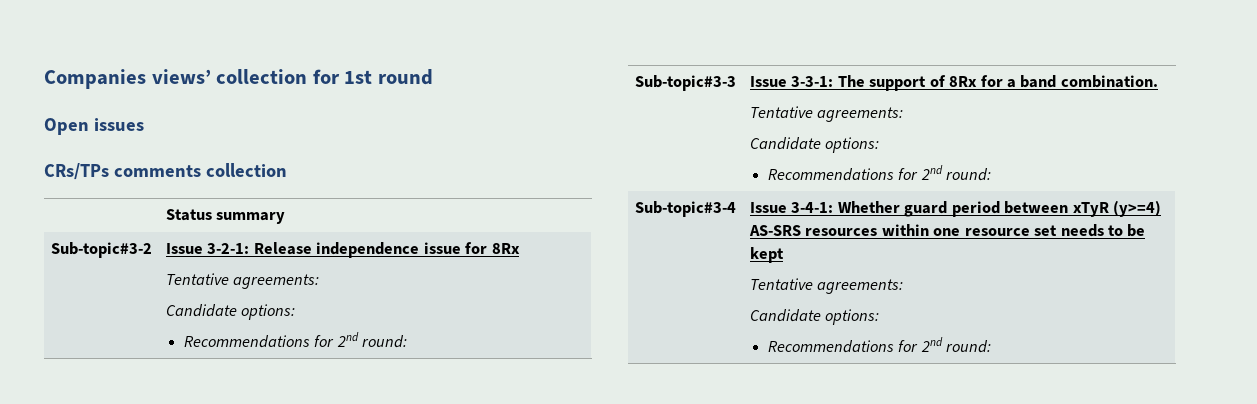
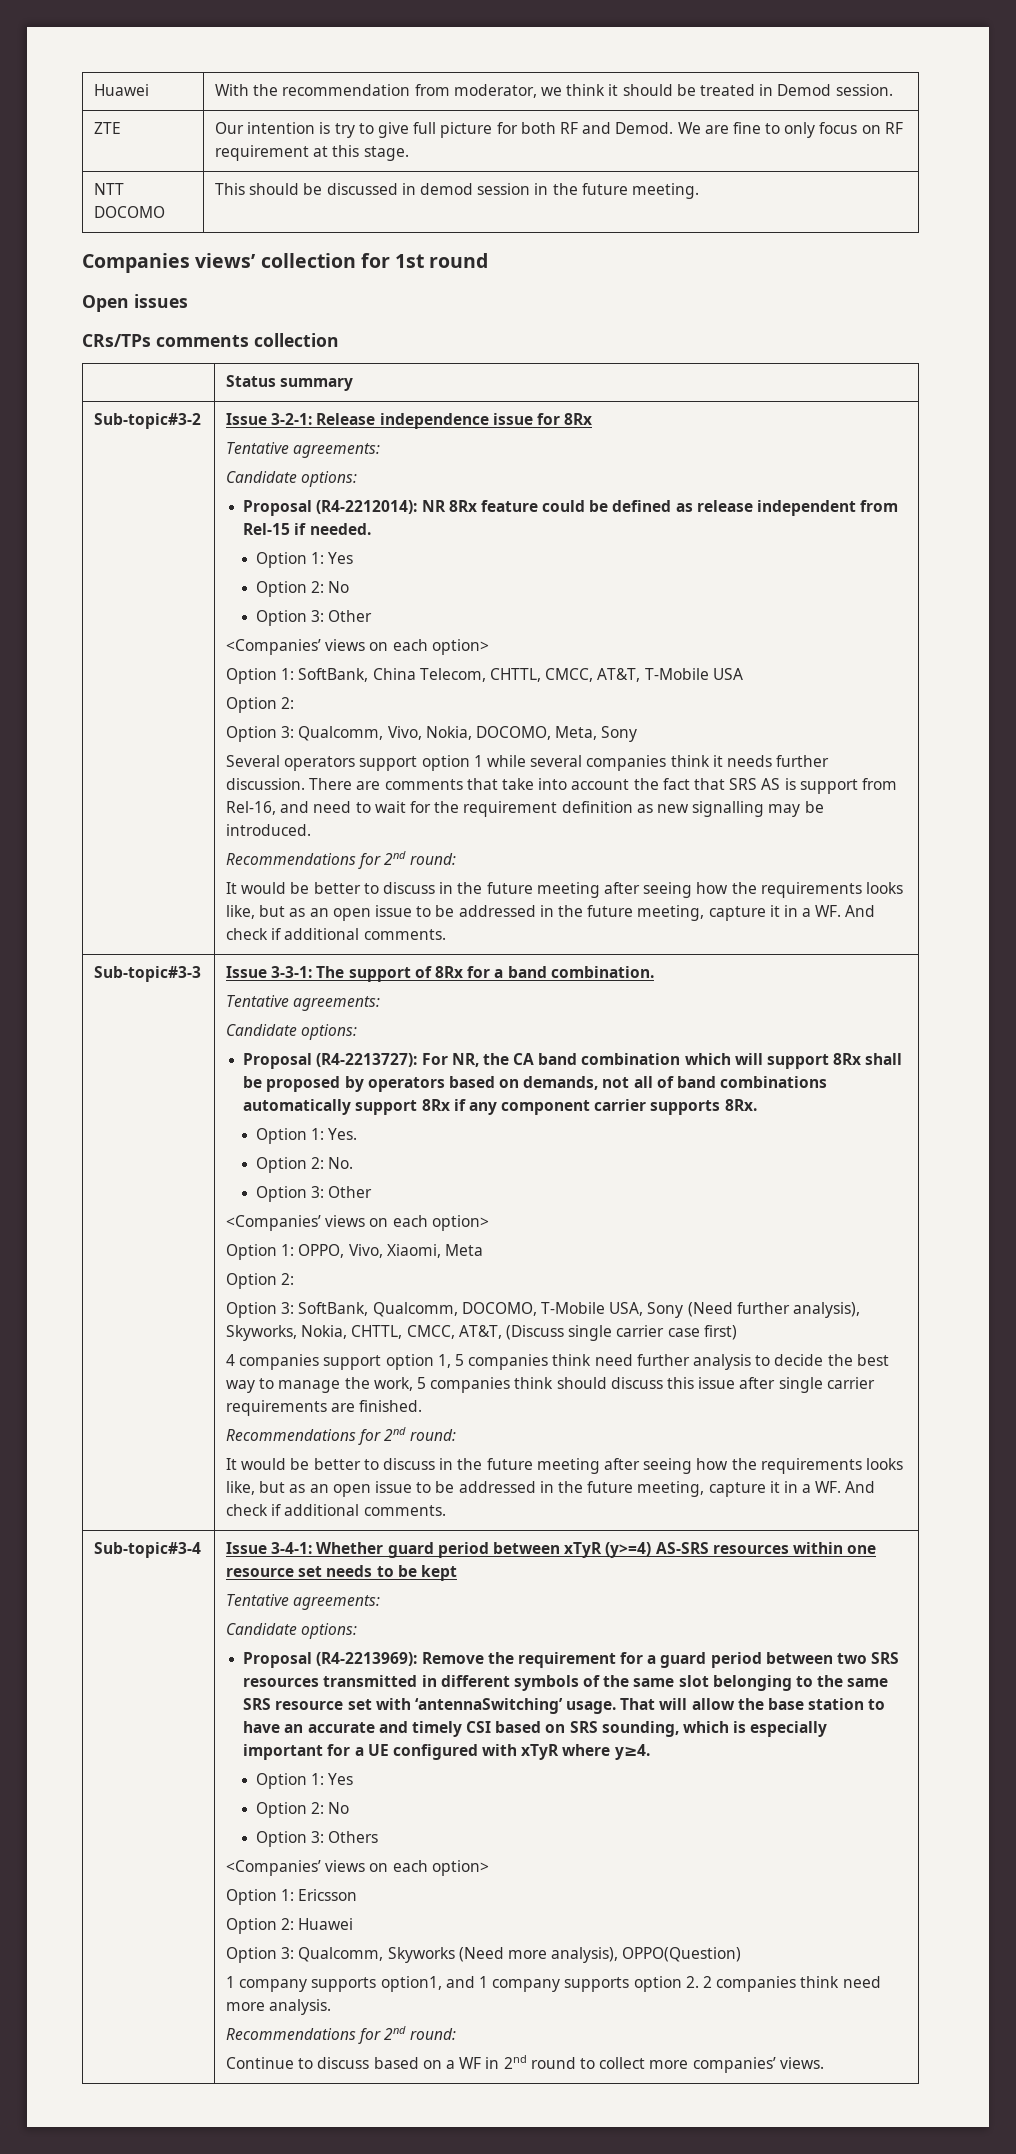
(44, 79) none -> [94,84,150,96] [215,84,893,98] [94,122,122,134] [215,122,903,138] [215,145,409,161] [94,183,125,195] [94,206,166,218] [215,183,699,199] Huawei | With the recommendation from moderator, we think it should be treated in Demod session. // ZTE | Our intention is try to give full picture for both RF and Demod. We are fine to only focus on RF requirement at this stage. // NTT DOCOMO | This should be discussed in demod session in the future meeting. //
[183,332,408,348] Recommendations for 2nd round: -> [243,500,899,516] [243,523,371,535] [256,552,354,568] [256,581,350,597] [256,610,373,626] [226,639,489,655] [226,668,743,684] [226,697,295,713] [226,726,638,742] [226,755,830,771] [226,778,897,794] [226,801,824,817] [226,824,312,836] [226,851,456,869] [226,882,903,898] [226,905,876,921] [226,928,446,940] Proposal (R4-2212014): NR 8Rx feature could be defined as release independent from Rel-15 if needed. // Option 1: Yes // Option 2: No // Option 3: Other // <Companies’ views on each option> // Option 1: SoftBank, China Telecom, CHTTL, CMCC, AT&T, T-Mobile USA // Option 2: // Option 3: Qualcomm, Vivo, Nokia, DOCOMO, Meta, Sony // Several operators support option 1 while several companies think it needs further discussion. There are comments that take into account the fact that SRS AS is support from Rel-16, and need to wait for the requirement definition as new signalling may be introduced. // Recommendations for 2nd round: // It would be better to discuss in the future meeting after seeing how the requirements looks like, but as an open issue to be addressed in the future meeting, capture it in a WF. And check if additional comments.
[767,165,992,181] Recommendations for 2nd round: -> [243,1053,903,1069] [243,1076,828,1092] [243,1099,757,1115] [256,1128,358,1144] [256,1157,354,1173] [256,1186,373,1202] [226,1215,489,1231] [226,1244,484,1260] [226,1273,295,1289] [226,1302,860,1318] [226,1325,737,1341] [226,1354,889,1370] [226,1377,875,1393] [226,1400,423,1416] [226,1427,456,1445] [226,1458,903,1474] [226,1481,876,1497] [226,1504,446,1516] Proposal (R4-2213727): For NR, the CA band combination which will support 8Rx shall be proposed by operators based on demands, not all of band combinations automatically support 8Rx if any component carrier supports 8Rx. // Option 1: Yes. // Option 2: No. // Option 3: Other // <Companies’ views on each option> // Option 1: OPPO, Vivo, Xiaomi, Meta // Option 2: // Option 3: SoftBank, Qualcomm, DOCOMO, T-Mobile USA, Sony (Need further analysis), Skyworks, Nokia, CHTTL, CMCC, AT&T, (Discuss single carrier case first) // 4 companies support option 1, 5 companies think need further analysis to decide the best way to manage the work, 5 companies think should discuss this issue after single carrier requirements are finished. // Recommendations for 2nd round: // It would be better to discuss in the future meeting after seeing how the requirements looks like, but as an open issue to be addressed in the future meeting, capture it in a WF. And check if additional comments.
[767,337,992,353] Recommendations for 2nd round: -> [243,1652,900,1668] [243,1675,889,1691] [243,1698,886,1714] [243,1721,828,1737] [243,1744,650,1760] [256,1773,354,1789] [256,1802,350,1818] [256,1831,379,1847] [226,1860,489,1876] [226,1889,358,1905] [226,1918,354,1934] [226,1947,742,1963] [226,1976,881,1992] [226,1999,332,2015] [226,2026,456,2044] [226,2055,824,2073] Proposal (R4-2213969): Remove the requirement for a guard period between two SRS resources transmitted in different symbols of the same slot belonging to the same SRS resource set with ‘antennaSwitching’ usage. That will allow the base station to have an accurate and timely CSI based on SRS sounding, which is especially important for a UE configured with xTyR where y≥4. // Option 1: Yes // Option 2: No // Option 3: Others // <Companies’ views on each option> // Option 1: Ericsson // Option 2: Huawei // Option 3: Qualcomm, Skyworks (Need more analysis), OPPO(Question) // 1 company supports option1, and 1 company supports option 2. 2 companies think need more analysis. // Recommendations for 2nd round: // Continue to discuss based on a WF in 2nd round to collect more companies’ views.

